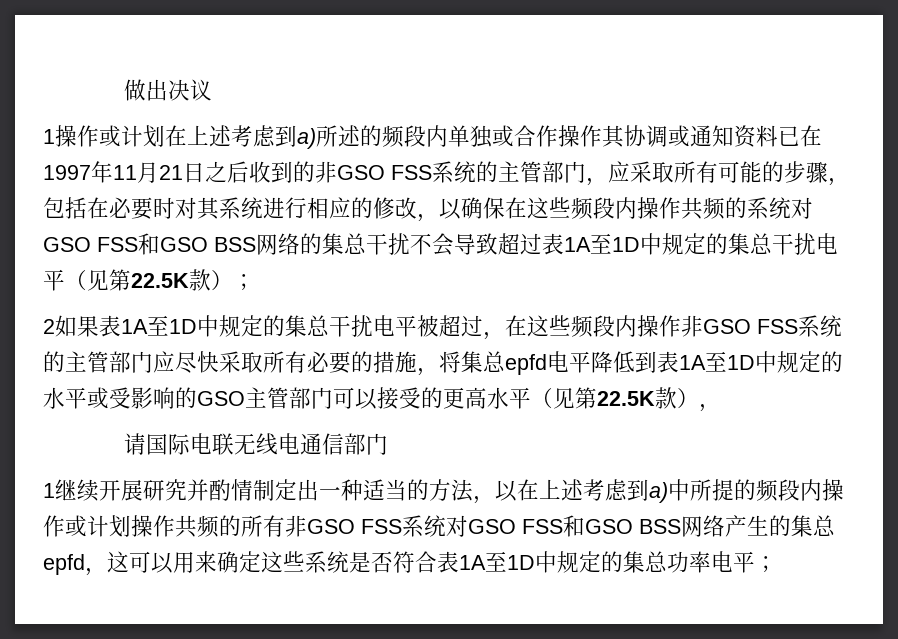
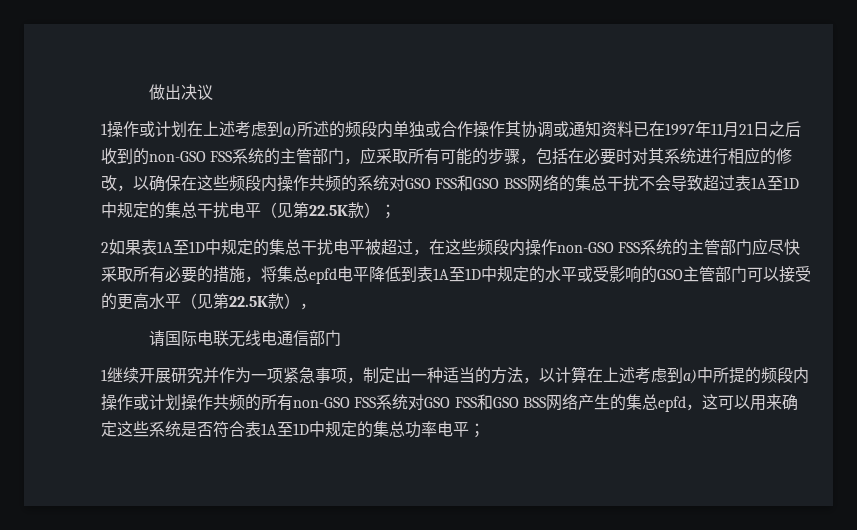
[315,161,385,183] 非GSO -> [149,151,206,162] non-GSO
[681,315,751,337] 非GSO -> [557,242,614,253] non-GSO
[209,479,253,501] 酌情 -> [219,366,363,384] 作为一项紧急事项，
(517, 491) none -> [555,366,587,383] 计算
[285,515,355,537] 非GSO -> [293,397,350,408] non-GSO

